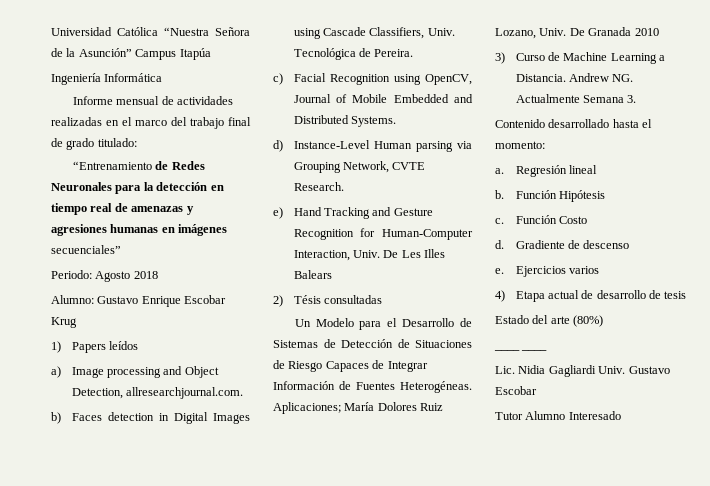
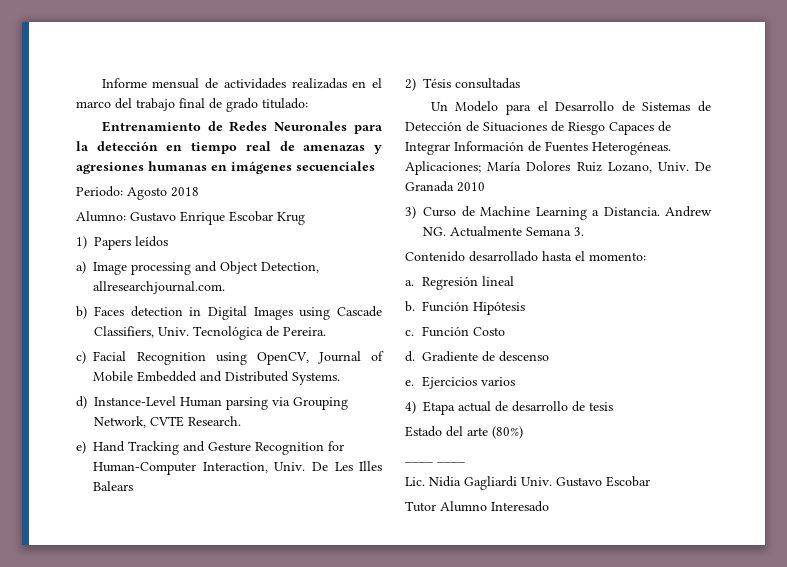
[51,27,250,36] [51,48,211,60] [51,73,163,85] Universidad Católica “Nuestra Señora de la Asunción” Campus Itapúa // Ingeniería Informática // -> (101, 83) none
[72,161,152,170] “Entrenamiento -> [101,121,201,132] Entrenamiento
[51,245,121,254] secuenciales” -> [296,161,375,171] secuenciales

